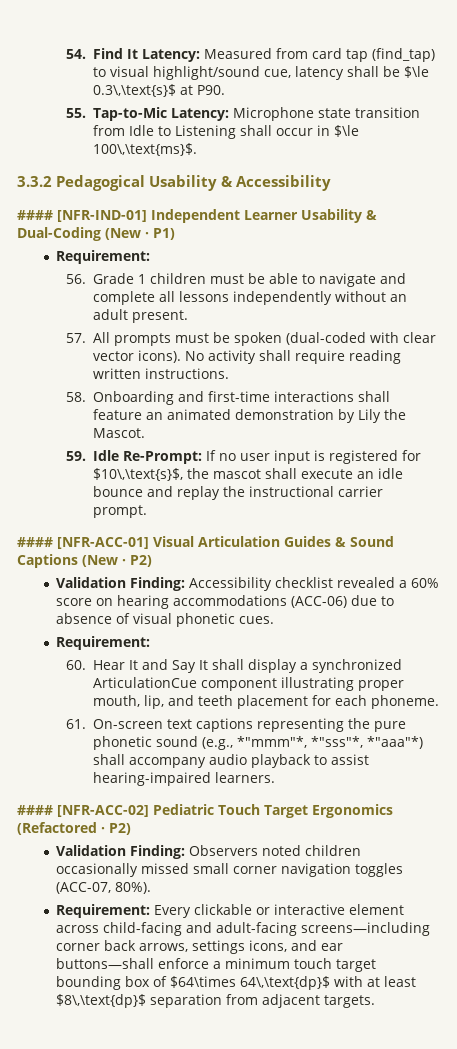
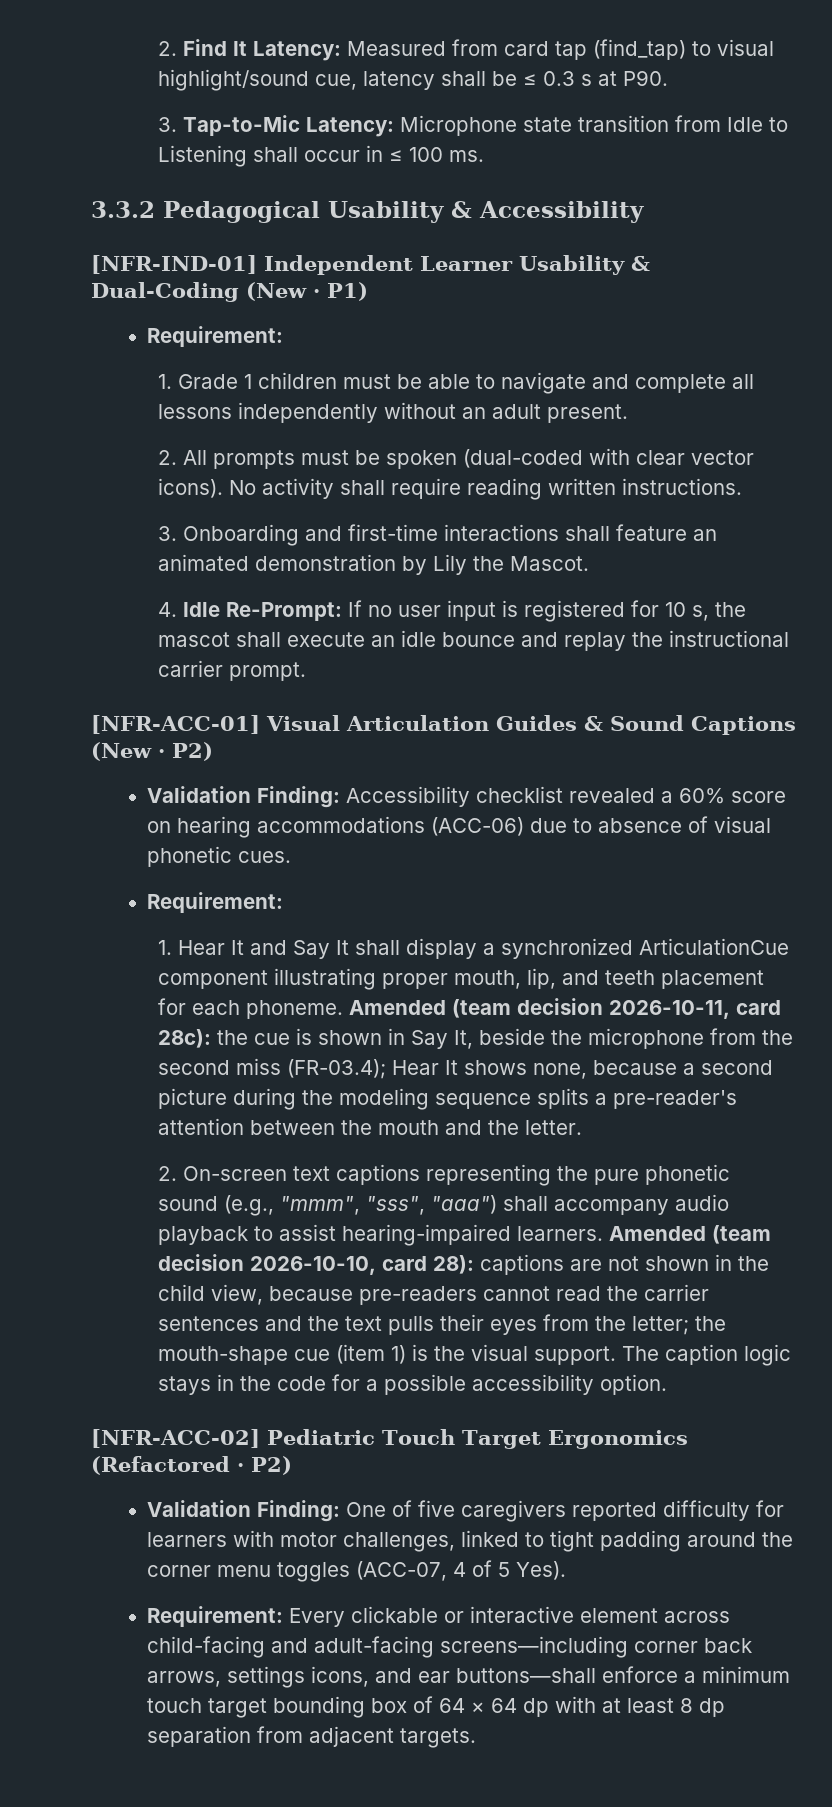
[65,49,86,59] 54. -> [158,41,178,56] 2.
[403,66,429,78] [92,84,176,97] $\le 0.3\,\text{s}$ -> [523,71,593,86] ≤ 0.3 s
[65,108,86,118] 55. -> [158,117,178,132] 3.
[333,125,359,137] [92,143,197,156] $\le 100\,\text{ms}$. -> [389,147,485,162] ≤ 100 ms.
[17,210,53,220] #### -> (644, 212) none
[65,274,86,284] 56. -> [158,374,173,389] 1.
[65,333,86,343] 57. -> [158,450,178,465] 2.
[65,392,86,402] 58. -> [158,526,178,541] 3.
[65,451,86,461] 59. -> [158,602,178,617] 4.
[92,468,183,481] $10\,\text{s}$, -> [665,602,710,621] 10 s,
[17,537,53,547] #### -> (307, 671) none
[65,660,86,670] 60. -> [158,940,173,955] 1.
[65,719,86,729] // 61. -> [349,998,782,1019] [158,1028,794,1049] [158,1058,774,1079] [158,1088,738,1110] [158,1118,583,1135] [158,1166,178,1181] Amended (team decision 2026-10-11, card 28c): the cue is shown in Say It, beside the microphone from the second miss (FR-03.4); Hear It shows none, because a second picture during the modeling sequence splits a pre-reader's attention between the mouth and the letter. // 2.
[236,736,423,749] *"mmm"*, *"sss"*, *"aaa"*) -> [280,1195,498,1215] "mmm", "sss", "aaa")
[17,805,53,815] // #### -> [609,1225,772,1244] [158,1254,770,1275] [158,1284,710,1305] [158,1314,727,1335] [158,1344,792,1366] [158,1374,668,1395] Amended (team decision 2026-10-10, card 28): captions are not shown in the child view, because pre-readers cannot read the carrier sentences and the text pulls their eyes from the letter; the mouth-shape cue (item 1) is the visual support. The caption logic stays in the code for a possible accessibility option. //
[189,845,362,856] [56,863,404,877] [56,882,152,894] Observers noted children occasionally missed small corner navigation toggles (ACC-07, 80%). -> [346,1500,785,1522] [147,1530,794,1552] [147,1560,567,1582] One of five caregivers reported difficulty for learners with motor challenges, linked to tight padding around the corner menu toggles (ACC-07, 4 of 5 Yes).
[170,976,331,990] $64\times 64\,\text{dp}$ -> [439,1698,550,1717] 64 × 64 dp
[56,994,147,1008] $8\,\text{dp}$ -> [680,1698,726,1717] 8 dp

